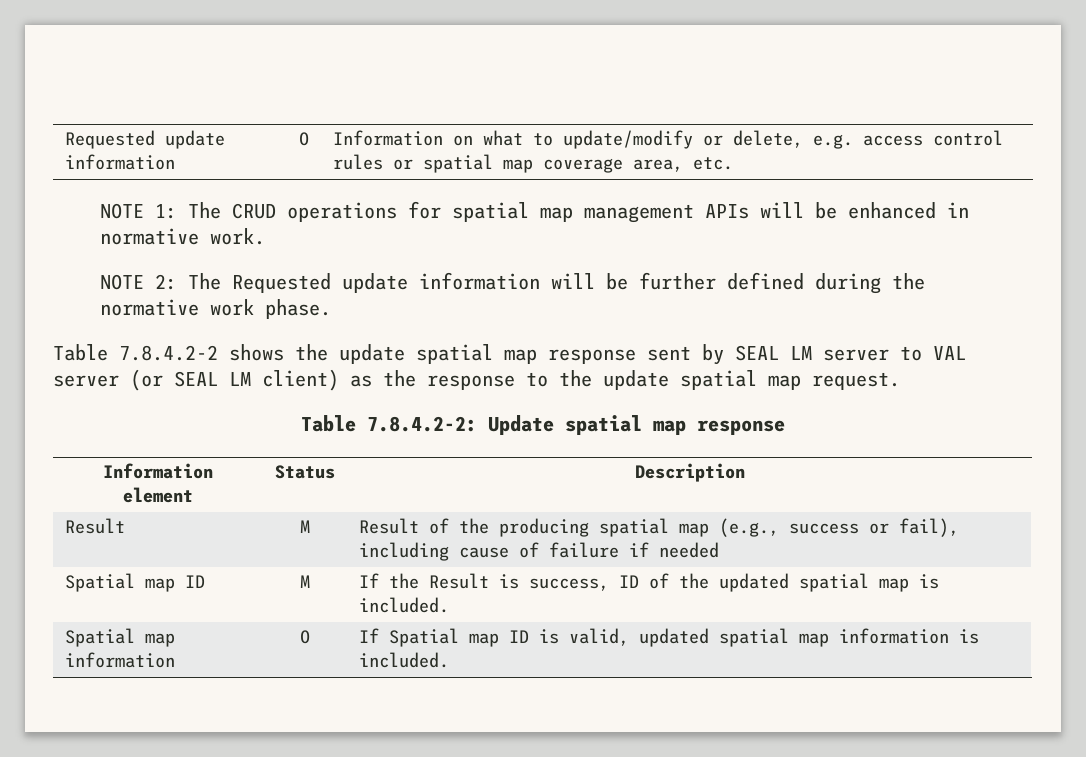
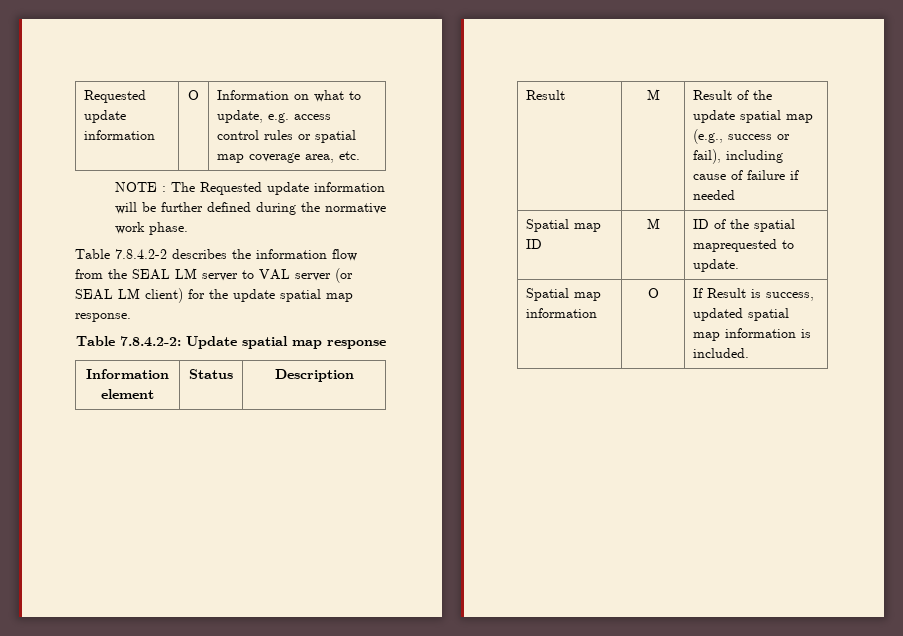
[563,130,804,149] update/modify or delete, -> [217,110,264,123] update,
[154,201,969,223] [99,228,265,245] [99,274,177,290] 1: The CRUD operations for spatial map management APIs will be enhanced in normative work. // NOTE 2: -> [161,186,166,192] :
[229,344,724,365] shows the update spatial map response sent by -> [172,249,357,261] [75,269,127,279] describes the information flow from the
[350,370,900,390] as the response to the update spatial map request. -> [188,289,353,302] [75,313,131,322] for the update spatial map response.
[499,518,590,537] producing -> [693,110,736,123] update
[359,573,940,592] [359,597,450,613] If the Result is success, ID of the updated spatial map is included. -> [693,219,796,232] [693,239,795,252] [693,259,740,272] ID of the spatial maprequested to update.
[389,628,630,647] Spatial map ID is valid, -> [707,288,815,301] Result is success,

